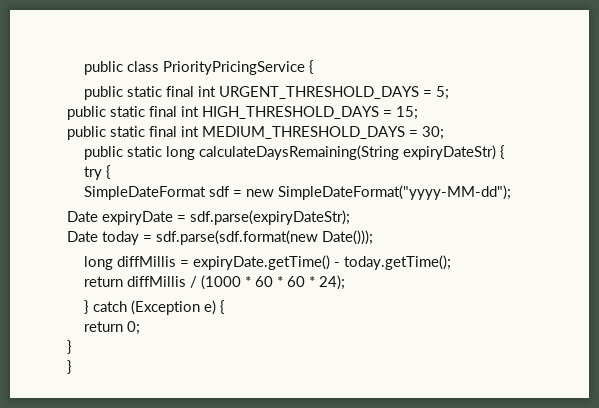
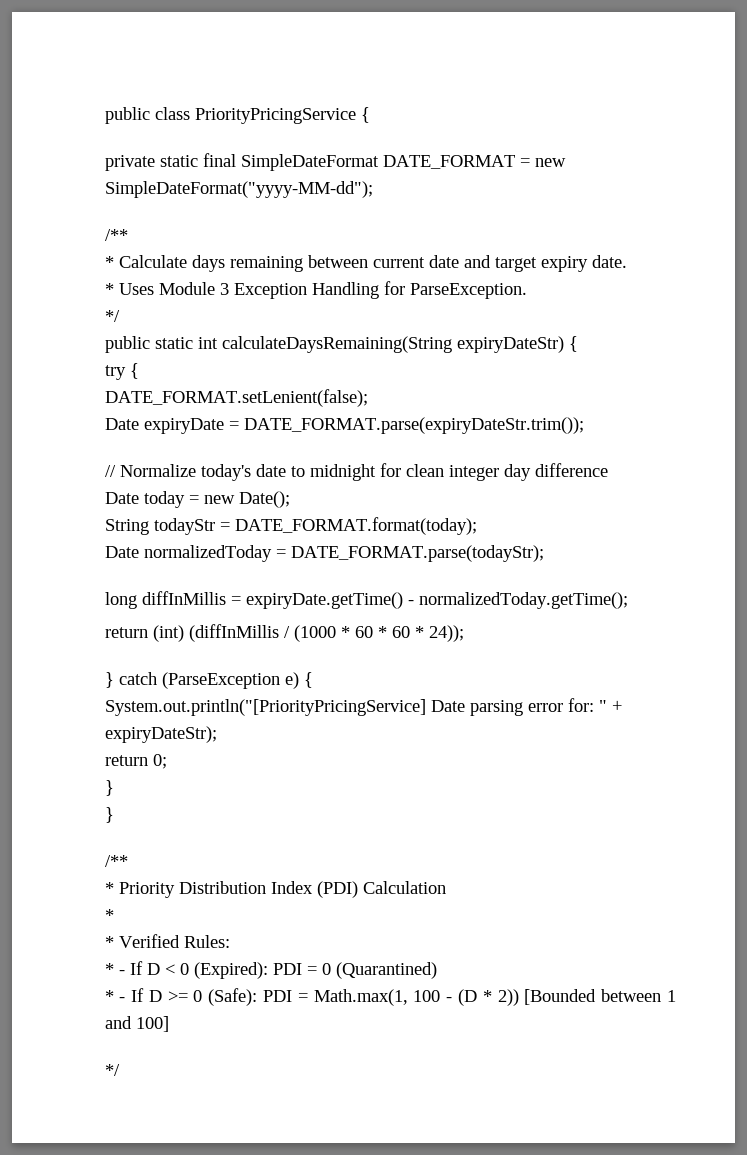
[83,86,449,100] [67,106,418,120] [67,126,444,140] [83,146,195,160] public static final int URGENT_THRESHOLD_DAYS = 5; // public static final int HIGH_THRESHOLD_DAYS = 15; // public static final int MEDIUM_THRESHOLD_DAYS = 30; // public static long -> [104,153,566,171] [104,181,373,198] [104,229,128,241] [104,255,627,272] [104,281,527,299] [104,310,120,322] [104,336,218,353] private static final SimpleDateFormat DATE_FORMAT = new SimpleDateFormat("yyyy-MM-dd"); // /** // * Calculate days remaining between current date and target expiry date. // * Uses Module 3 Exception Handling for ParseException. // */ // public static int
[83,185,511,200] [67,210,350,225] [67,230,373,245] [83,256,176,270] SimpleDateFormat sdf = new SimpleDateFormat("yyyy-MM-dd"); // Date expiryDate = sdf.parse(expiryDateStr); // Date today = sdf.parse(sdf.format(new Date())); // long diffMillis -> [104,389,368,407] [104,417,584,434] [104,463,608,481] [104,491,290,508] [104,517,477,535] [104,545,544,562] [104,591,226,609] DATE_FORMAT.setLenient(false); // Date expiryDate = DATE_FORMAT.parse(expiryDateStr.trim()); // // Normalize today's date to midnight for clean integer day difference // Date today = new Date(); // String todayStr = DATE_FORMAT.format(today); // Date normalizedToday = DATE_FORMAT.parse(todayStr); // long diffInMillis
[343,255,451,270] [83,276,186,287] today.getTime(); // return diffMillis -> [418,592,628,609] [104,624,279,642] normalizedToday.getTime(); // return (int) (diffInMillis
[318,275,345,290] 24); -> [428,625,464,642] 24));
[130,300,200,315] (Exception -> [161,672,280,689] (ParseException
[83,321,140,335] [67,340,72,354] [67,360,72,374] return 0; // } // } -> [104,698,622,716] [104,726,217,743] [104,754,167,769] [104,780,114,796] [104,807,114,823] [104,855,128,867] [104,881,446,898] [104,909,114,921] [104,934,230,948] [104,961,437,979] [104,988,676,1006] [104,1016,169,1032] [104,1064,120,1076] System.out.println("[PriorityPricingService] Date parsing error for: " + expiryDateStr); // return 0; // } // } // /** // * Priority Distribution Index (PDI) Calculation // * // * Verified Rules: // * - If D < 0 (Expired): PDI = 0 (Quarantined) // * - If D >= 0 (Safe): PDI = Math.max(1, 100 - (D * 2)) [Bounded between 1 and 100] // */

